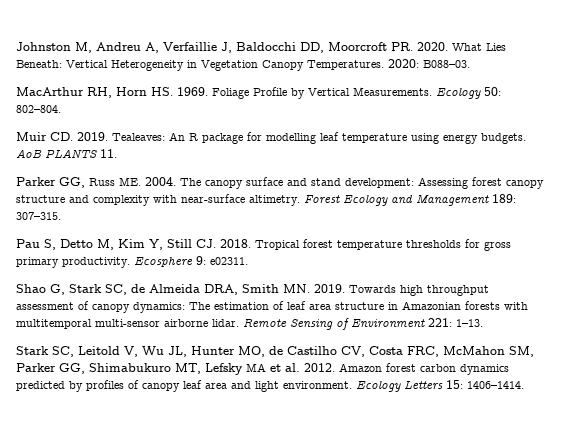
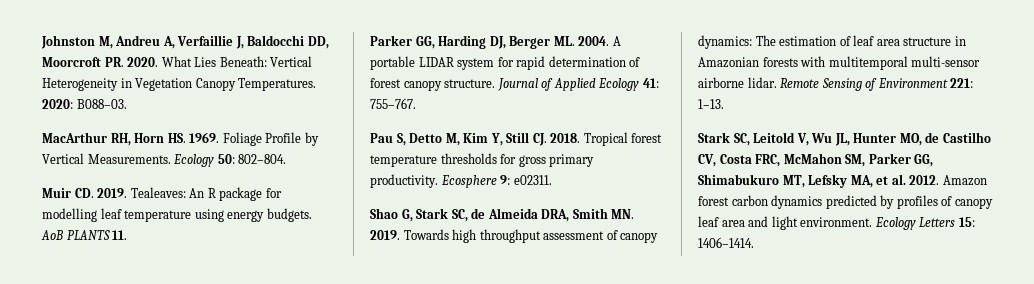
[89,177,544,189] [16,194,516,206] [16,212,61,220] Russ ME. 2004. The canopy surface and stand development: Assessing forest canopy structure and complexity with near-surface altimetry. Forest Ecology and Management 189: 307–315. -> [438,35,621,49] [370,56,641,70] [370,78,659,91] [370,98,416,109] Harding DJ, Berger ML. 2004. A portable LIDAR system for rapid determination of forest canopy structure. Journal of Applied Ecology 41: 755–767.
[246,363,266,372] MA -> [850,175,873,188] MA,

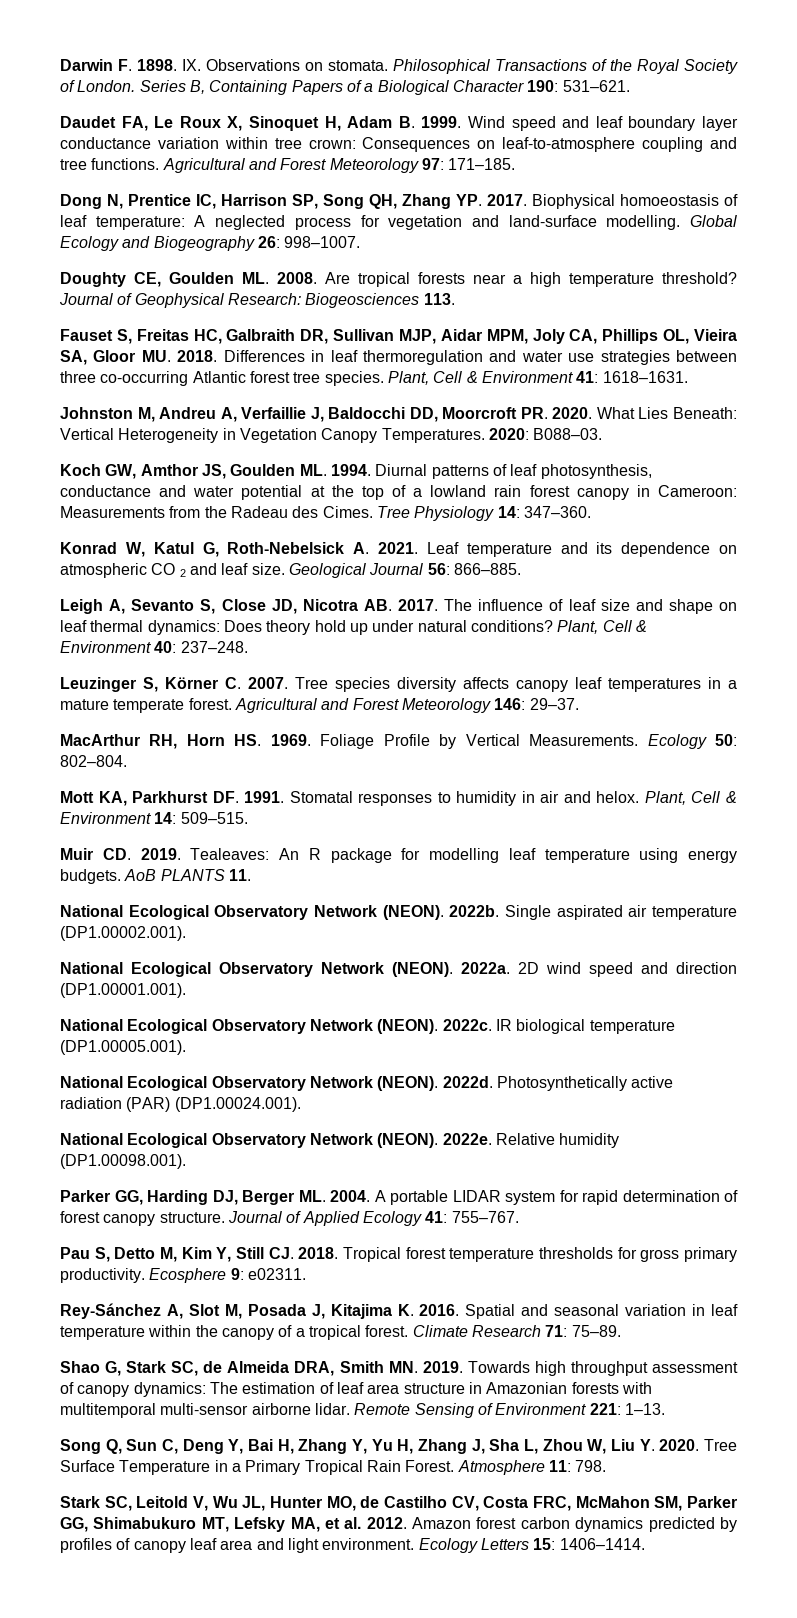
(41, 42) none -> [60,59,738,74] [60,80,630,95] [60,116,739,131] [60,137,738,152] [60,158,516,173] [60,194,738,209] [60,215,738,230] [60,236,361,251] [60,272,737,287] [59,293,455,308] [60,329,737,344] [60,350,737,365] [60,371,688,386] Darwin F. 1898. IX. Observations on stomata. Philosophical Transactions of the Royal Society of London. Series B, Containing Papers of a Biological Character 190: 531–621. // Daudet FA, Le Roux X, Sinoquet H, Adam B. 1999. Wind speed and leaf boundary layer conductance variation within tree crown: Consequences on leaf-to-atmosphere coupling and tree functions. Agricultural and Forest Meteorology 97: 171–185. // Dong N, Prentice IC, Harrison SP, Song QH, Zhang YP. 2017. Biophysical homoeostasis of leaf temperature: A neglected process for vegetation and land-surface modelling. Global Ecology and Biogeography 26: 998–1007. // Doughty CE, Goulden ML. 2008. Are tropical forests near a high temperature threshold? Journal of Geophysical Research: Biogeosciences 113. // Fauset S, Freitas HC, Galbraith DR, Sullivan MJP, Aidar MPM, Joly CA, Phillips OL, Vieira SA, Gloor MU. 2018. Differences in leaf thermoregulation and water use strategies between three co-occurring Atlantic forest tree species. Plant, Cell & Environment 41: 1618–1631. //
(127, 104) none -> [60,464,652,479] [60,485,738,500] [60,506,591,521] [60,542,738,557] [60,563,521,578] [60,599,737,614] [60,620,647,635] [60,641,248,653] [60,677,737,692] [60,698,579,713] // Koch GW, Amthor JS, Goulden ML. 1994. Diurnal patterns of leaf photosynthesis, conductance and water potential at the top of a lowland rain forest canopy in Cameroon: Measurements from the Radeau des Cimes. Tree Physiology 14: 347–360. // Konrad W, Katul G, Roth‐Nebelsick A. 2021. Leaf temperature and its dependence on atmospheric CO 2 and leaf size. Geological Journal 56: 866–885. // Leigh A, Sevanto S, Close JD, Nicotra AB. 2017. The influence of leaf size and shape on leaf thermal dynamics: Does theory hold up under natural conditions? Plant, Cell & Environment 40: 237–248. // Leuzinger S, Körner C. 2007. Tree species diversity affects canopy leaf temperatures in a mature temperate forest. Agricultural and Forest Meteorology 146: 29–37.
(287, 159) none -> [60,791,737,806] [60,812,248,824] // Mott KA, Parkhurst DF. 1991. Stomatal responses to humidity in air and helox. Plant, Cell & Environment 14: 509–515.
(128, 235) none -> [60,905,737,920] [60,926,186,941] [60,962,737,977] [60,983,186,998] [60,1019,675,1034] [60,1040,186,1055] [60,1076,674,1091] [60,1097,301,1112] [60,1133,620,1148] [60,1154,186,1169] // National Ecological Observatory Network (NEON). 2022b. Single aspirated air temperature (DP1.00002.001). // National Ecological Observatory Network (NEON). 2022a. 2D wind speed and direction (DP1.00001.001). // National Ecological Observatory Network (NEON). 2022c. IR biological temperature (DP1.00005.001). // National Ecological Observatory Network (NEON). 2022d. Photosynthetically active radiation (PAR) (DP1.00024.001). // National Ecological Observatory Network (NEON). 2022e. Relative humidity (DP1.00098.001).
(552, 180) none -> [60,1303,739,1319] [60,1325,621,1340] // Rey-Sánchez A, Slot M, Posada J, Kitajima K. 2016. Spatial and seasonal variation in leaf temperature within the canopy of a tropical forest. Climate Research 71: 75–89.
(724, 104) none -> [60,1439,737,1454] [60,1460,607,1475] // Song Q, Sun C, Deng Y, Bai H, Zhang Y, Yu H, Zhang J, Sha L, Zhou W, Liu Y. 2020. Tree Surface Temperature in a Primary Tropical Rain Forest. Atmosphere 11: 798.

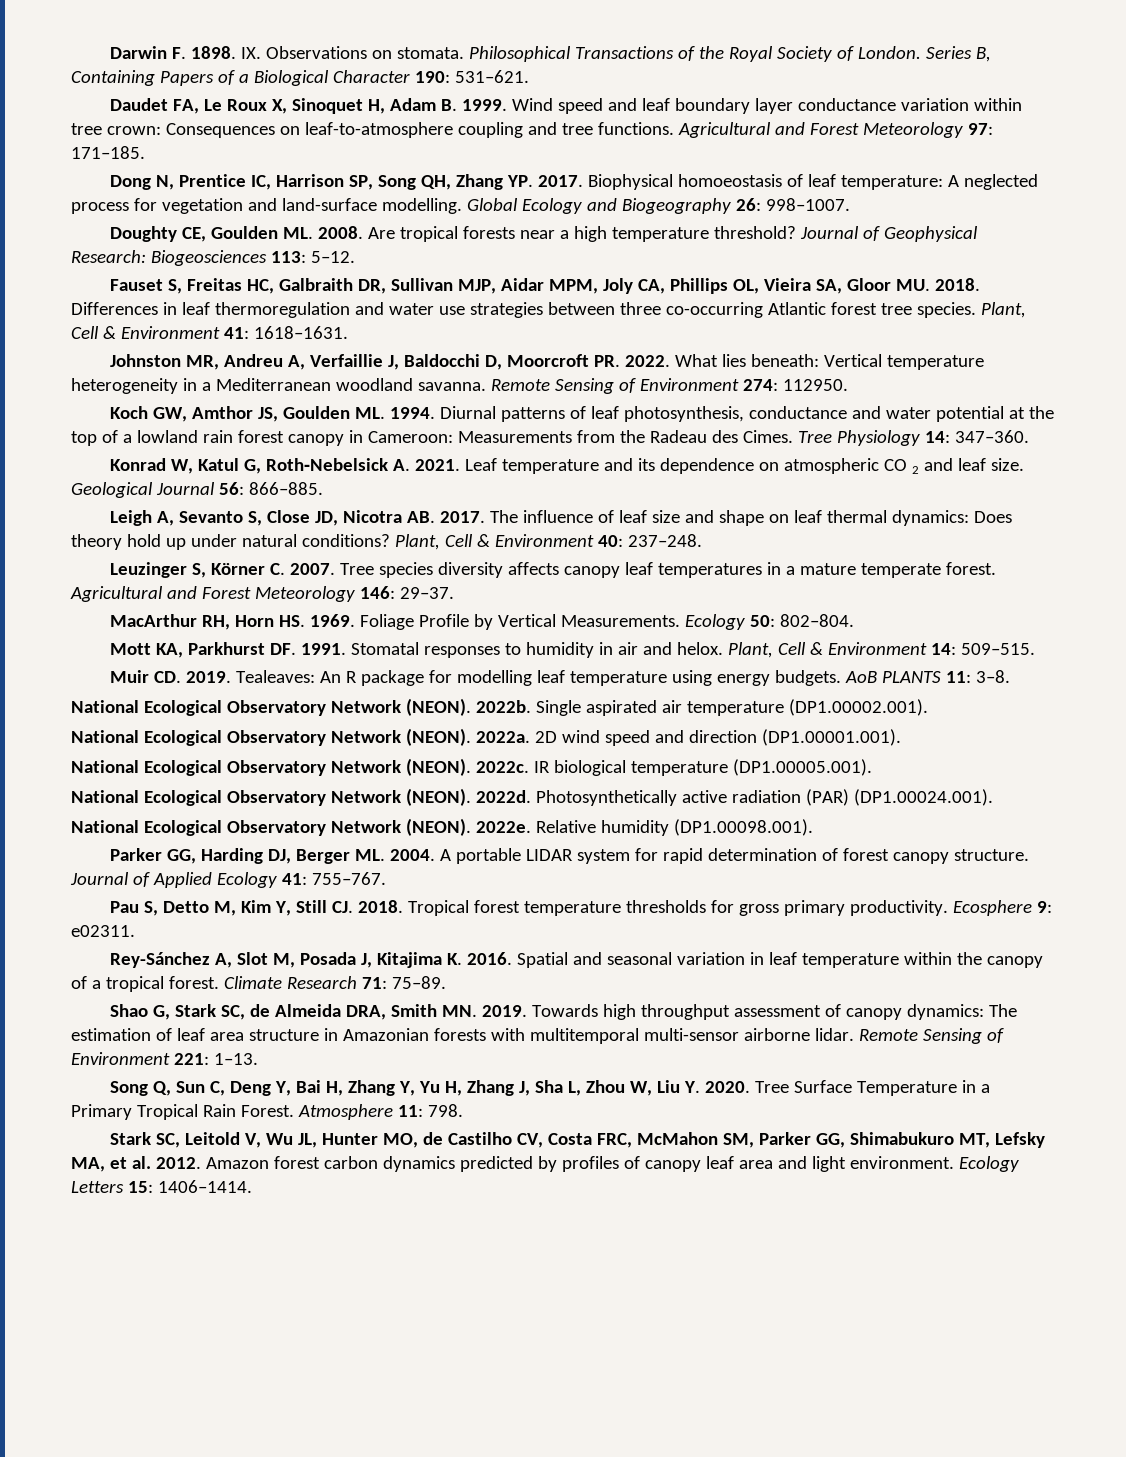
[423,293,455,305] 113. -> [270,251,355,263] 113: 5–12.
[137,407,155,422] M, -> [185,355,219,370] MR,
[409,407,438,422] DD, -> [484,355,502,370] D,
[552,407,738,419] [60,428,603,443] 2020. What Lies Beneath: Vertical Heterogeneity in Vegetation Canopy Temperatures. 2020: B088–03. -> [624,354,984,370] [71,378,848,394] 2022. What lies beneath: Vertical temperature heterogeneity in a Mediterranean woodland savanna. Remote Sensing of Environment 274: 112950.
[228,869,251,881] 11. -> [945,670,1010,683] 11: 3–8.

